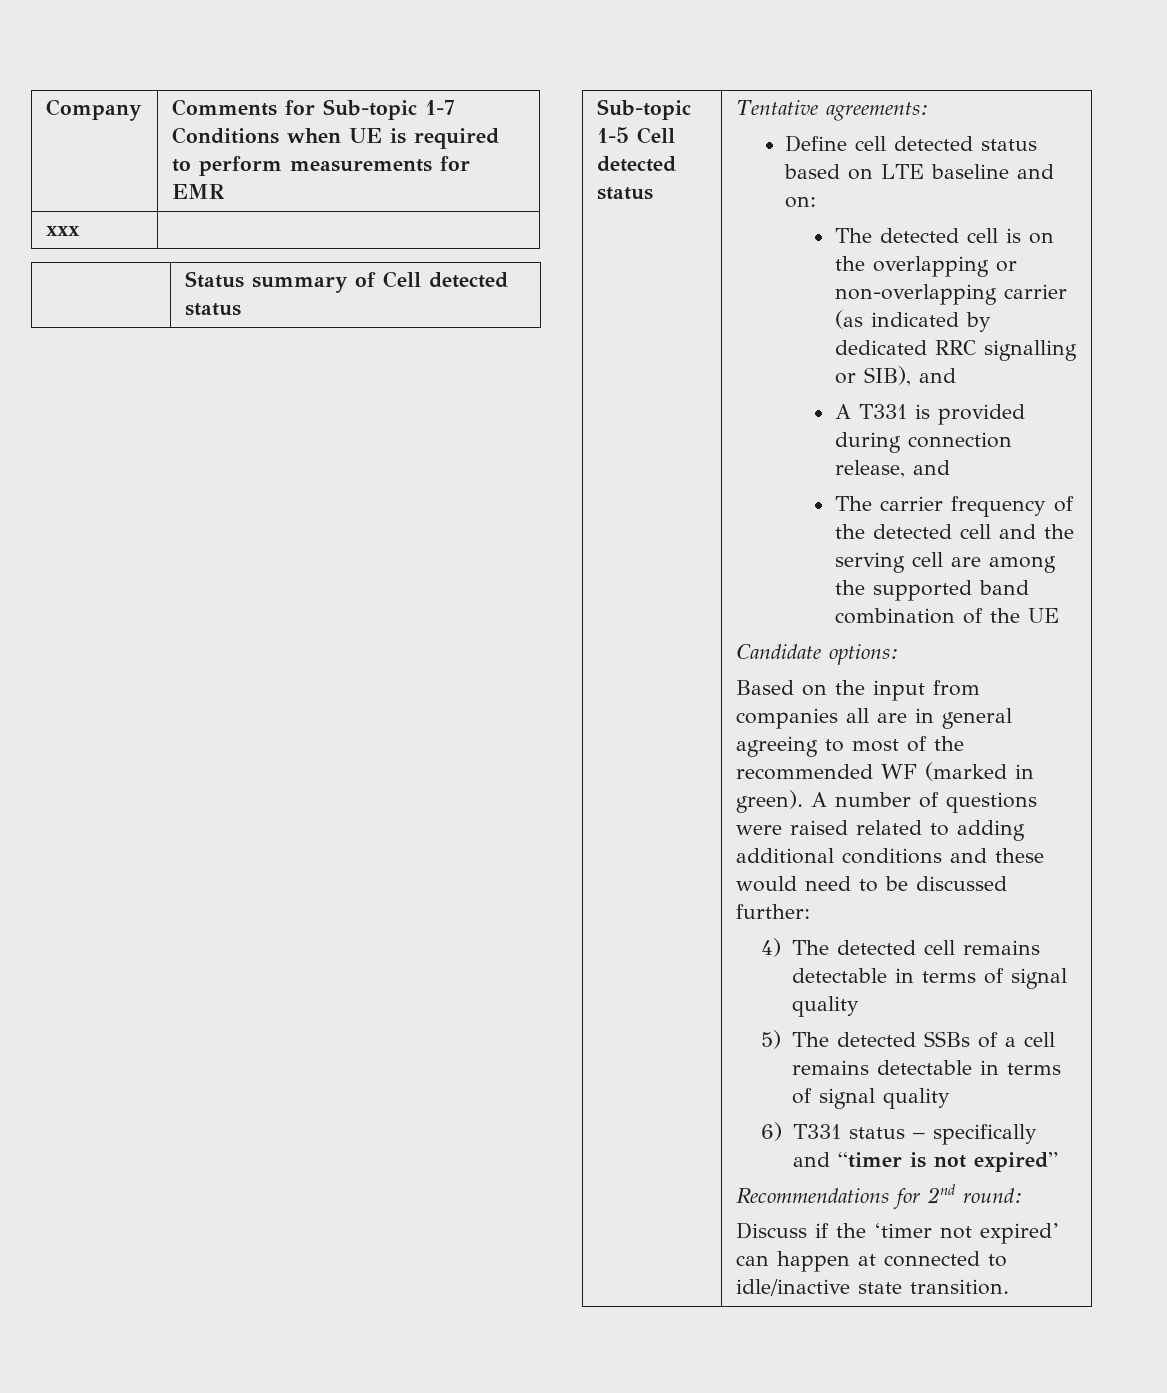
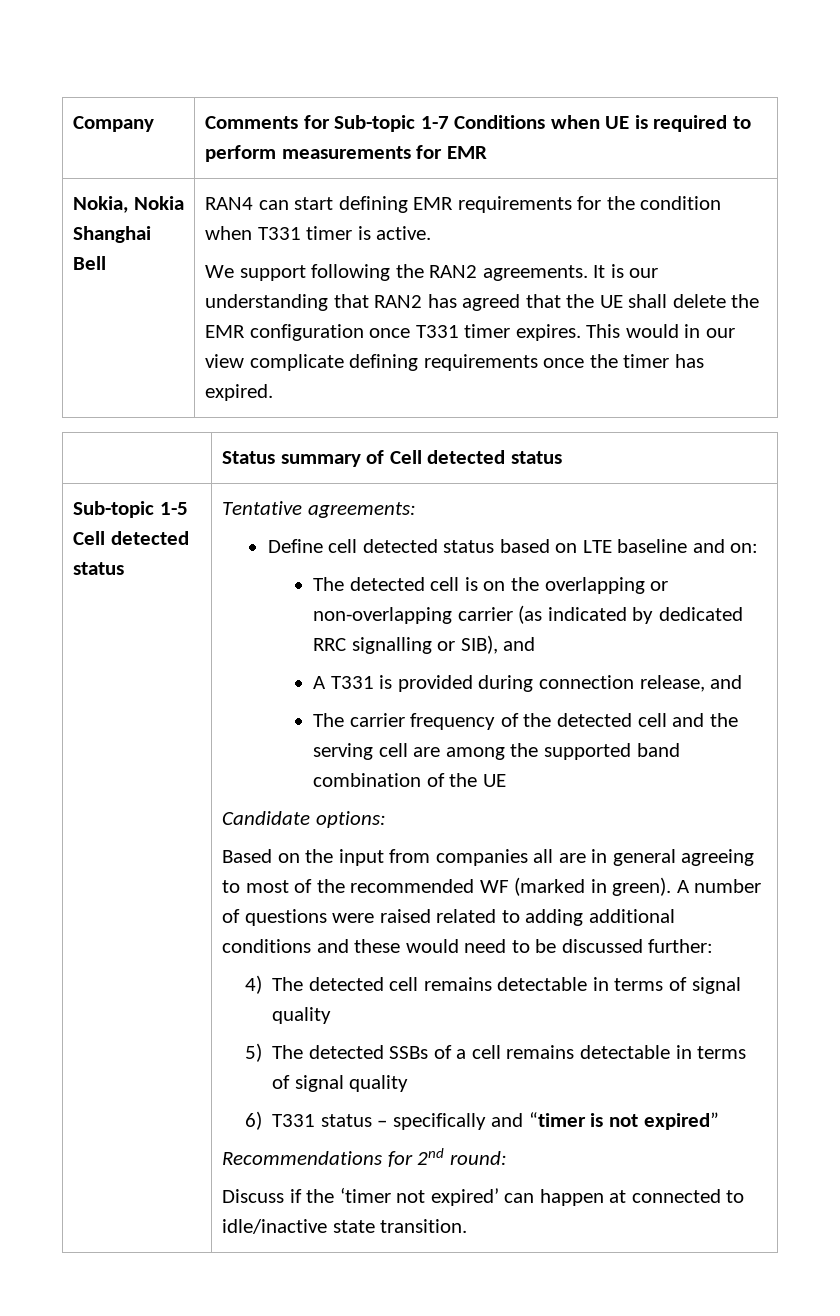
[46,226,81,236] xxx | -> [73,196,184,213] [73,226,152,243] [73,256,107,270] [205,196,722,213] [205,226,432,240] [205,264,659,281] [205,294,760,311] [205,324,735,341] [205,354,704,371] [205,384,274,401] Nokia, Nokia Shanghai Bell | RAN4 can start defining EMR requirements for the condition when T331 timer is active. // We support following the RAN2 agreements. It is our understanding that RAN2 has agreed that the UE shall delete the EMR configuration once T331 timer expires. This would in our view complicate defining requirements once the timer has expired.

